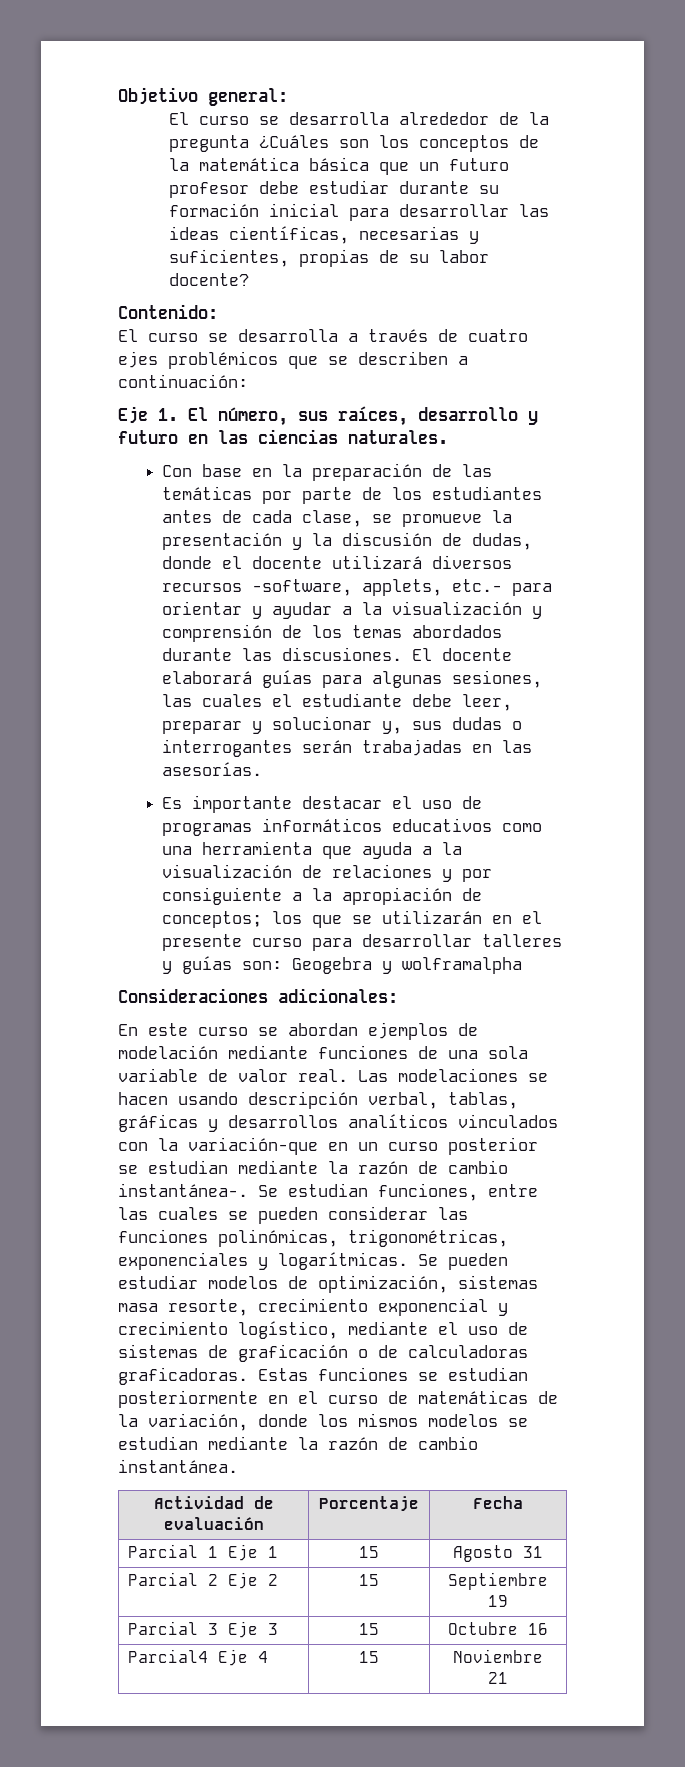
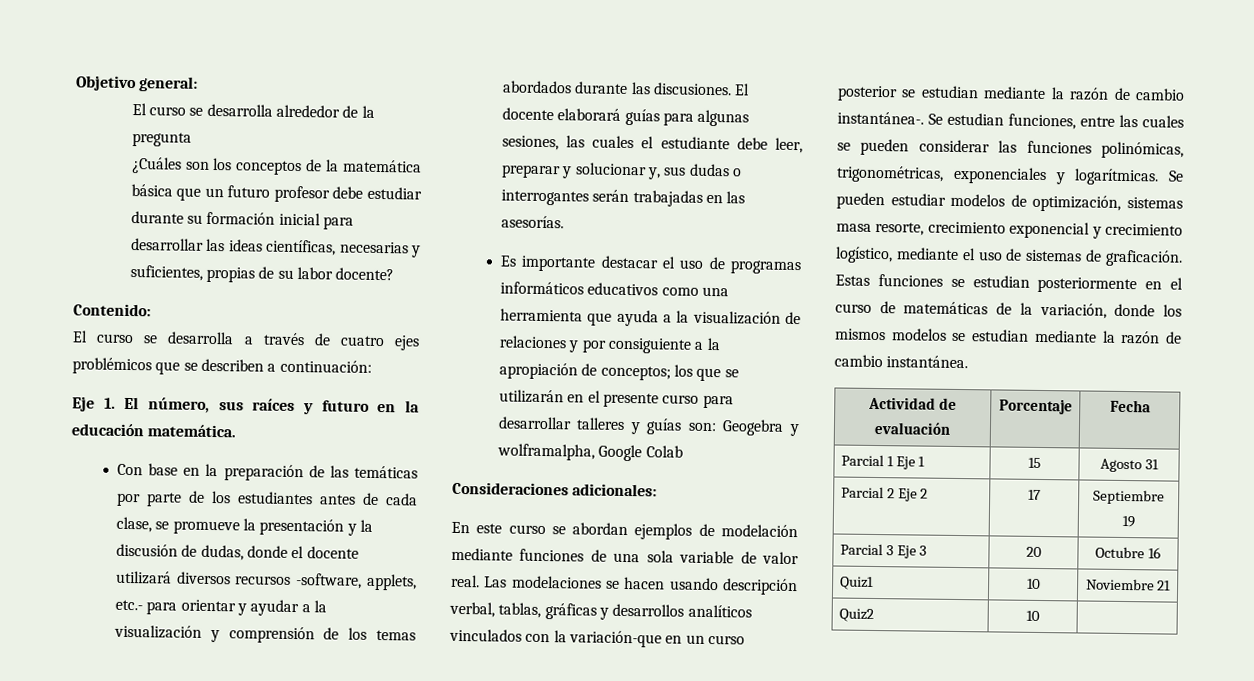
(249, 143) none -> (192, 139) //
[338,406,518,426] raíces, desarrollo -> [252,398,296,412] raíces
[218,429,448,444] las ciencias naturales. -> [405,400,420,413] [71,423,237,438] la educación matemática.
[401,957,522,974] wolframalpha -> [496,443,683,462] wolframalpha, Google Colab
[238,1344,528,1362] [118,1367,248,1385] graficación o de calculadoras graficadoras. -> [1105,249,1183,267] graficación.
[359,1574,379,1586] 15 -> [1028,489,1041,500] 17
[359,1623,379,1635] 15 -> [1025,546,1042,558] 20
[128,1649,269,1666] [359,1651,379,1663] Parcial4 Eje 4 | 15 -> [839,576,874,590] [1026,578,1041,589] Quiz1 | 10
(508, 1678) none -> [838,608,874,622] [1025,610,1040,621] // Quiz2 | 10 |

